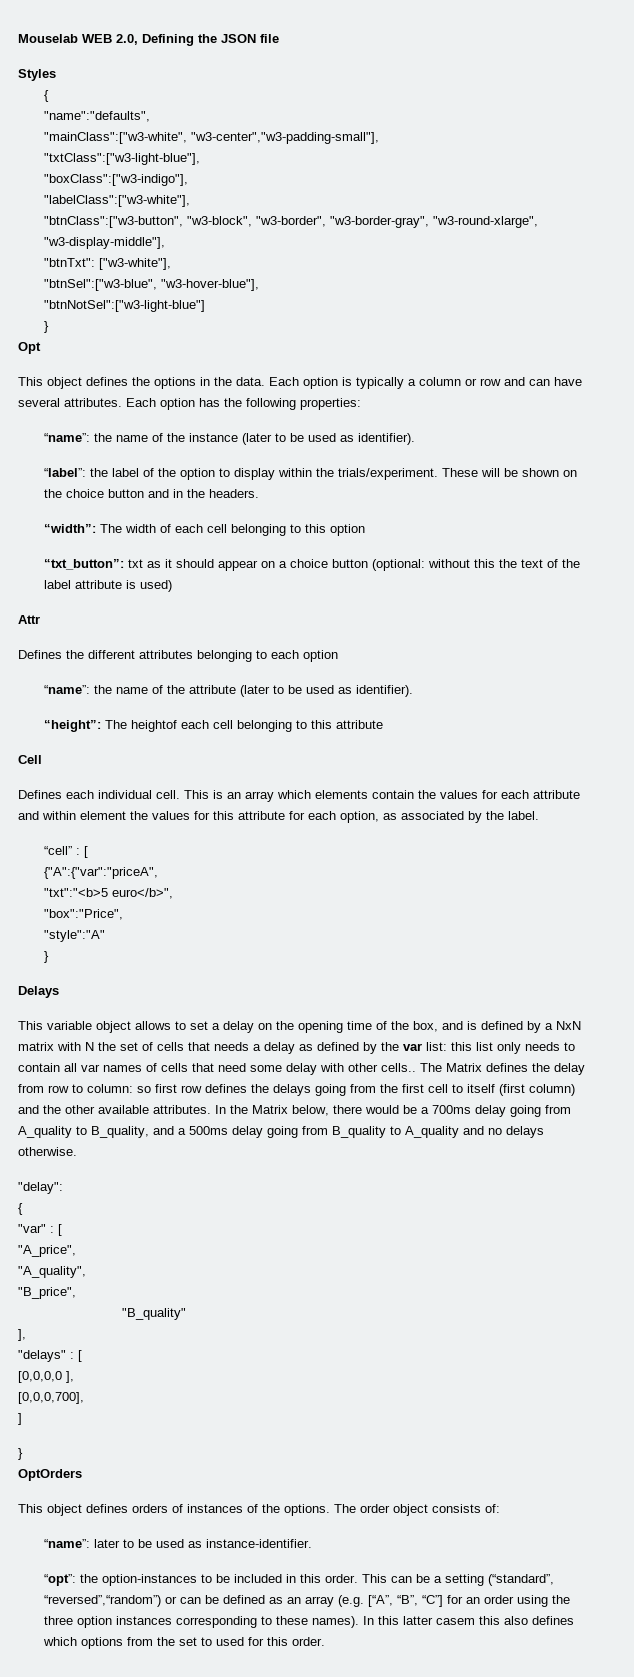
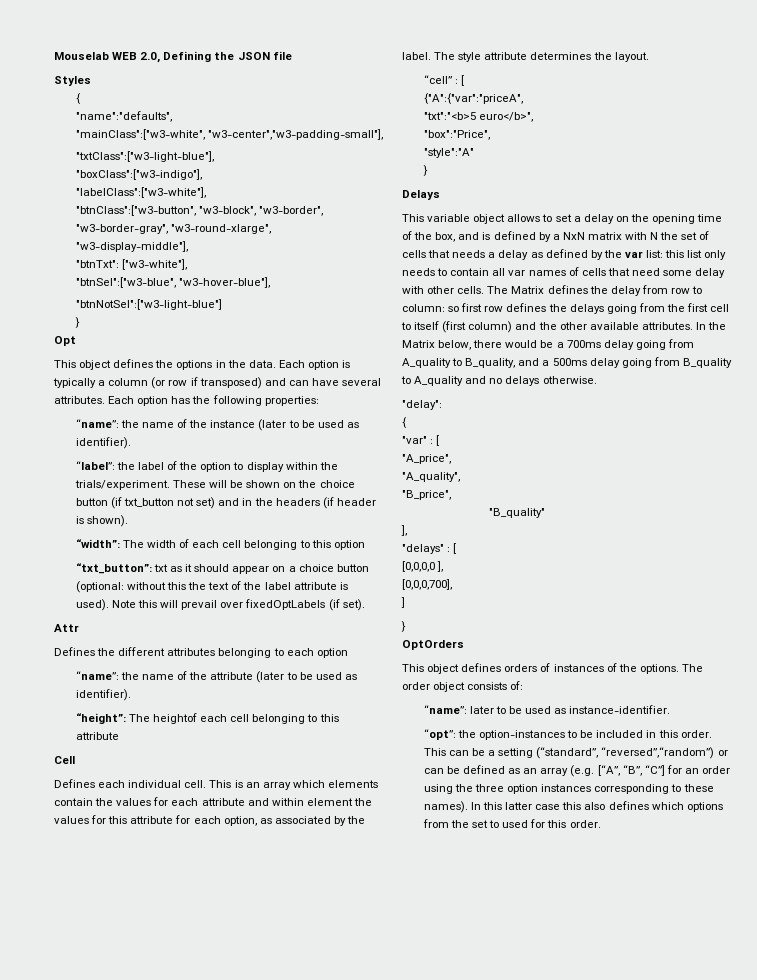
[465,378,501,386] or row -> [151,377,262,389] (or row if transposed)
[147,489,259,498] and in the headers. -> [110,497,376,509] [75,515,128,527] (if txt_button not set) and in the headers (if header is shown).
[139,580,172,592] used) -> [75,599,365,611] used). Note this will prevail over fixedOptLabels (if set).
(539, 815) none -> [434,52,649,62] The style attribute determines the layout.
[381,1063,416,1072] cells.. -> [457,286,485,294] cells.
[435,1618,475,1625] casem -> [535,804,561,810] case

